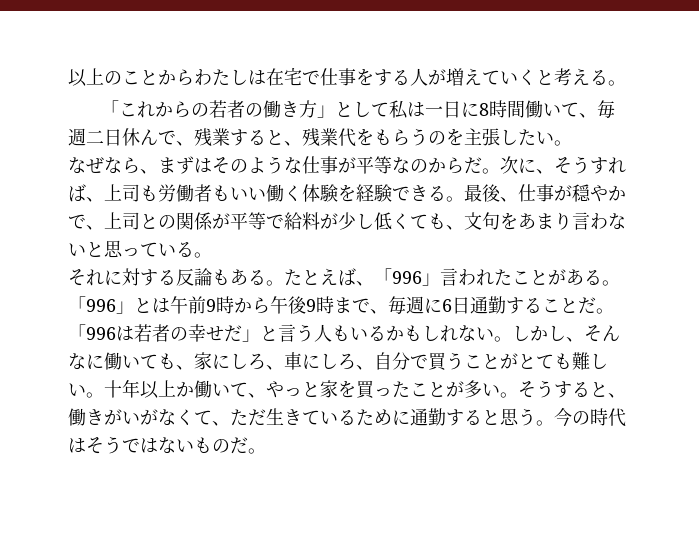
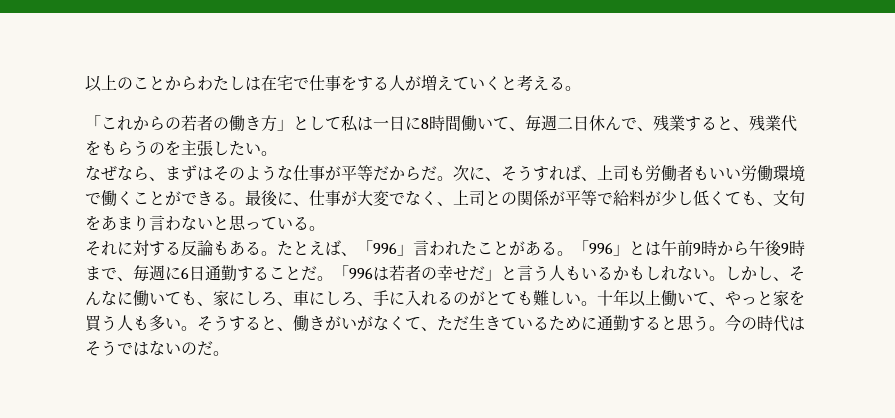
[392,157,428,174] なの -> [373,166,389,181] だ
[266,184,392,202] 働く体験を経験 -> [741,165,805,182] [85,190,181,206] 労働環境で働くことが
(501, 193) none -> [277,191,293,205] に
[572,184,626,202] [68,214,86,229] 穏やかで -> [357,190,437,206] 大変でなく
[374,352,500,371] 自分で買うこと -> [373,290,469,306] 手に入れるの
[176,381,194,397] か -> (661, 297) none
[374,381,464,398] ったことが -> [101,315,149,331] う人も
[194,437,212,454] も -> (181, 348) none

